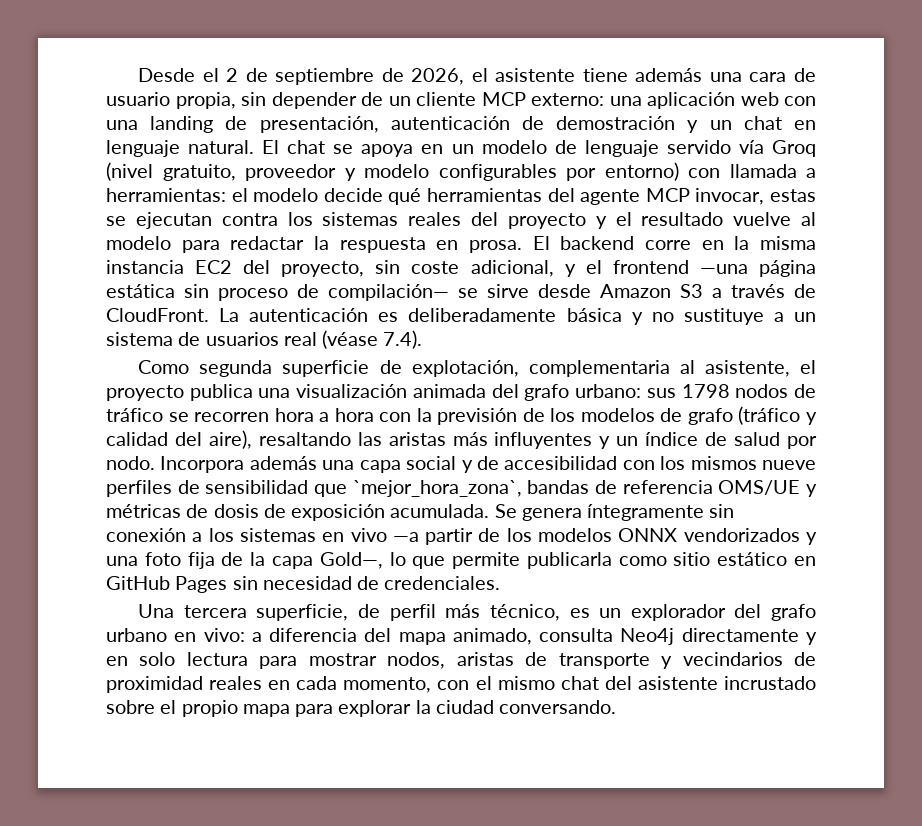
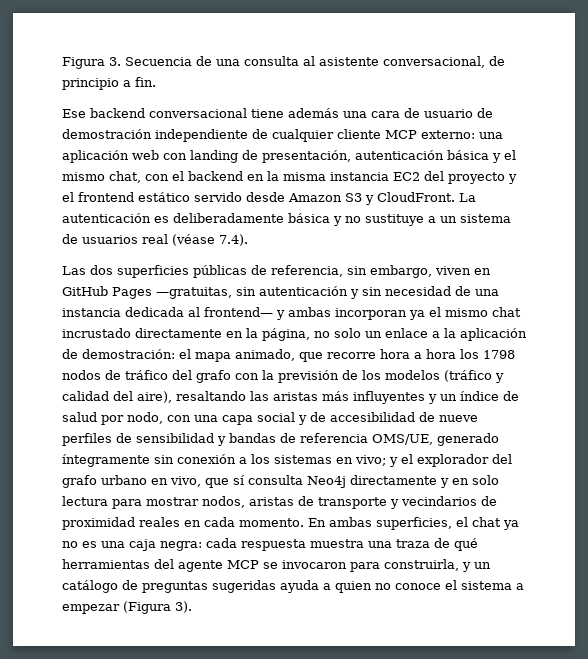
[138,68,576,85] Desde el 2 de septiembre de 2026, el asistente -> [62,56,505,69] [62,77,156,90] [62,108,247,118] Figura 3. Secuencia de una consulta al asistente conversacional, de principio a fin. // Ese backend conversacional
[175,92,411,109] propia, sin depender de un -> [477,108,493,118] [62,129,334,142] de demostración independiente de cualquier
[106,120,138,130] una -> (187, 156) none
[522,116,817,133] [106,140,817,157] [106,162,816,181] [106,188,817,205] [106,212,816,229] [106,236,691,253] de demostración y un chat en lenguaje natural. El chat se apoya en un modelo de lenguaje servido vía Groq (nivel gratuito, proveedor y modelo configurables por entorno) con llamada a herramientas: el modelo decide qué herramientas del agente MCP invocar, estas se ejecutan contra los sistemas reales del proyecto y el resultado vuelve al modelo para redactar la respuesta en prosa. El backend corre -> [447,150,516,163] [62,171,243,183] básica y el mismo chat, con el backend
[281,260,817,277] [106,284,816,301] proyecto, sin coste adicional, y el frontend —una página estática sin proceso de compilación— se sirve desde Amazon S3 a través de -> [448,172,517,184] [62,192,374,205] proyecto y el frontend estático servido desde Amazon S3 y
[138,360,816,377] [106,384,817,401] [106,408,374,422] Como segunda superficie de explotación, complementaria al asistente, el proyecto publica una visualización animada del grafo urbano: sus 1798 nodos de tráfico se recorren hora a hora -> [62,265,491,278] [62,286,499,299] [62,307,521,320] [62,328,527,341] [62,349,515,362] [62,370,231,383] Las dos superficies públicas de referencia, sin embargo, viven en GitHub Pages —gratuitas, sin autenticación y sin necesidad de una instancia dedicada al frontend— y ambas incorporan ya el mismo chat incrustado directamente en la página, no solo un enlace a la aplicación de demostración: el mapa animado, que recorre hora a hora los 1798 nodos de tráfico del grafo
[660,408,733,425] de grafo -> (440, 375) none
[106,456,317,473] nodo. Incorpora además -> [127,412,191,424] nodo, con
[622,456,757,470] con los mismos -> [419,412,435,422] de
[314,480,522,497] que `mejor_hora_zona`, -> [217,436,226,446] y
[718,480,817,497] [106,504,582,521] OMS/UE y métricas de dosis de exposición acumulada. Se genera -> [372,433,499,446] OMS/UE, generado
[350,528,817,545] [106,552,817,569] [106,576,501,593] [138,604,622,621] vivo —a partir de los modelos ONNX vendorizados y una foto fija de la capa Gold—, lo que permite publicarla como sitio estático en GitHub Pages sin necesidad de credenciales. // Una tercera superficie, de perfil más técnico, es un -> [355,454,413,467] vivo; y el
[203,628,532,645] vivo: a diferencia del mapa animado, -> [170,475,245,488] vivo, que sí
[343,676,817,693] [106,700,617,717] momento, con el mismo chat del asistente incrustado sobre el propio mapa para explorar la ciudad conversando. -> [239,517,519,530] [62,538,478,551] [62,559,491,572] [62,580,524,593] [62,601,192,614] momento. En ambas superficies, el chat ya no es una caja negra: cada respuesta muestra una traza de qué herramientas del agente MCP se invocaron para construirla, y un catálogo de preguntas sugeridas ayuda a quien no conoce el sistema a empezar (Figura 3).

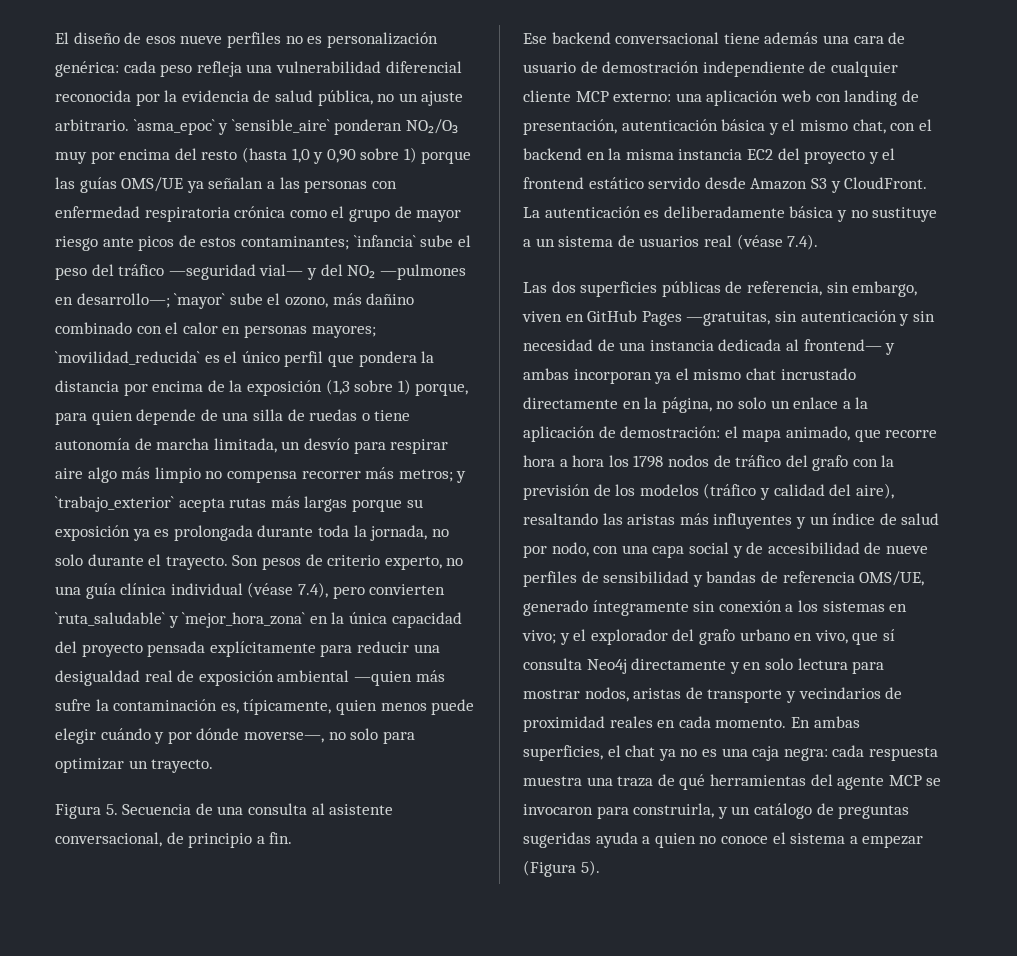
[62,57,121,69] Figura 3. -> [55,32,438,48] [55,61,462,77] [55,90,464,106] [55,119,458,135] [55,147,472,164] [55,177,397,193] [55,206,462,222] [55,235,471,251] [55,264,466,280] [55,293,415,309] [55,322,376,338] [55,351,435,367] [55,379,469,396] [55,409,411,425] [55,438,449,454] [55,467,467,483] [55,496,423,512] [55,525,449,541] [55,554,464,570] [55,582,446,599] [55,612,462,628] [55,641,440,657] [55,670,445,686] [55,699,475,715] [55,728,415,744] [55,758,214,773] [55,804,118,819] El diseño de esos nueve perfiles no es personalización genérica: cada peso refleja una vulnerabilidad diferencial reconocida por la evidencia de salud pública, no un ajuste arbitrario. `asma_epoc` y `sensible_aire` ponderan NO₂/O₃ muy por encima del resto (hasta 1,0 y 0,90 sobre 1) porque las guías OMS/UE ya señalan a las personas con enfermedad respiratoria crónica como el grupo de mayor riesgo ante picos de estos contaminantes; `infancia` sube el peso del tráfico —seguridad vial— y del NO₂ —pulmones en desarrollo—; `mayor` sube el ozono, más dañino combinado con el calor en personas mayores; `movilidad_reducida` es el único perfil que pondera la distancia por encima de la exposición (1,3 sobre 1) porque, para quien depende de una silla de ruedas o tiene autonomía de marcha limitada, un desvío para respirar aire algo más limpio no compensa recorrer más metros; y `trabajo_exterior` acepta rutas más largas porque su exposición ya es prolongada durante toda la jornada, no solo durante el trayecto. Son pesos de criterio experto, no una guía clínica individual (véase 7.4), pero convierten `ruta_saludable` y `mejor_hora_zona` en la única capacidad del proyecto pensada explícitamente para reducir una desigualdad real de exposición ambiental —quien más sufre la contaminación es, típicamente, quien menos puede elegir cuándo y por dónde moverse—, no solo para optimizar un trayecto. // Figura 5.
[175,601,192,613] 3). -> [580,860,600,876] 5).

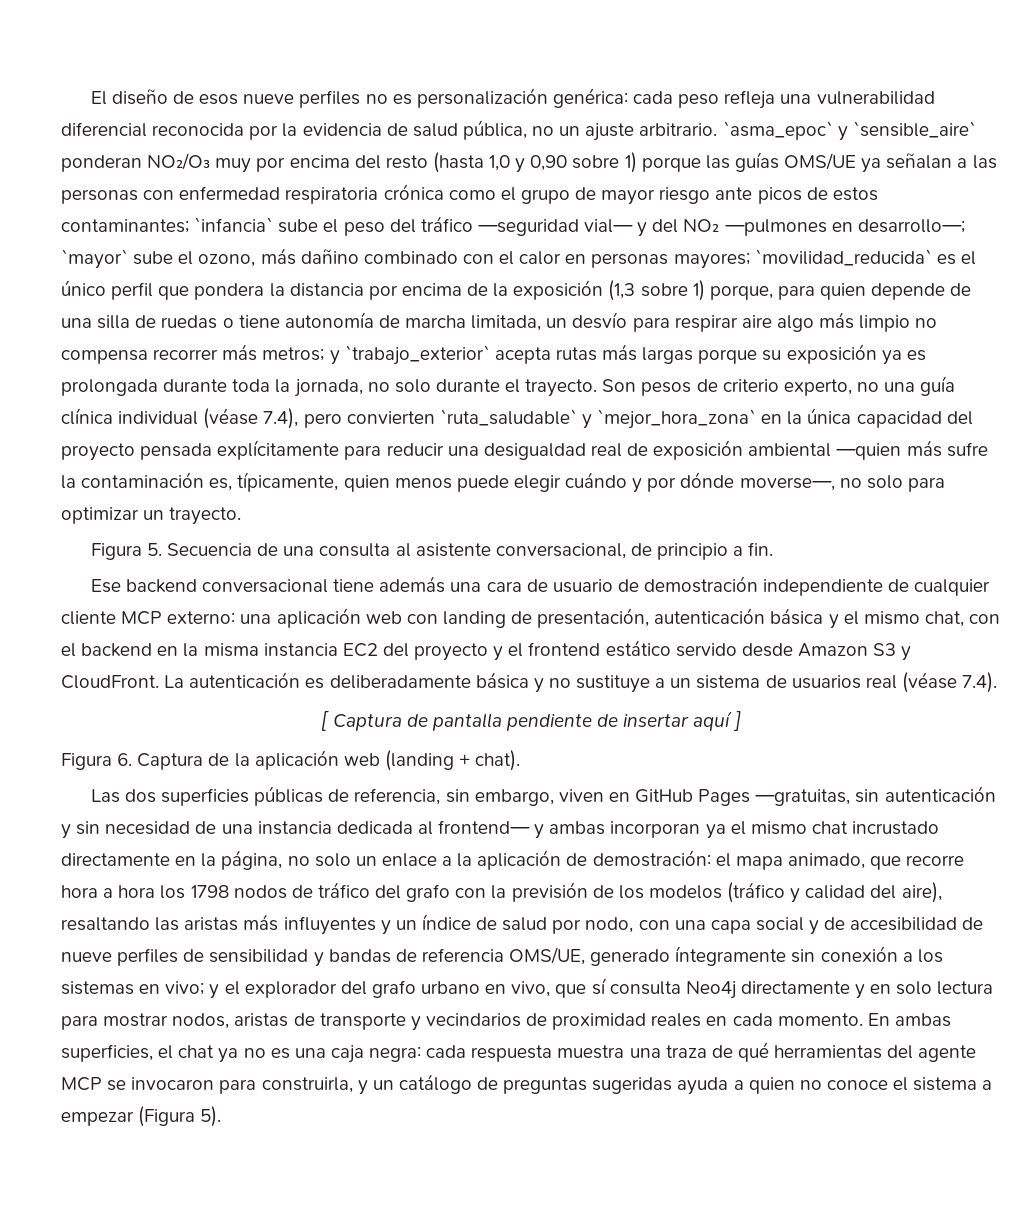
(819, 242) none -> [321,711,741,731] [61,750,521,771] // [ Captura de pantalla pendiente de insertar aquí ] // Figura 6. Captura de la aplicación web (landing + chat).

